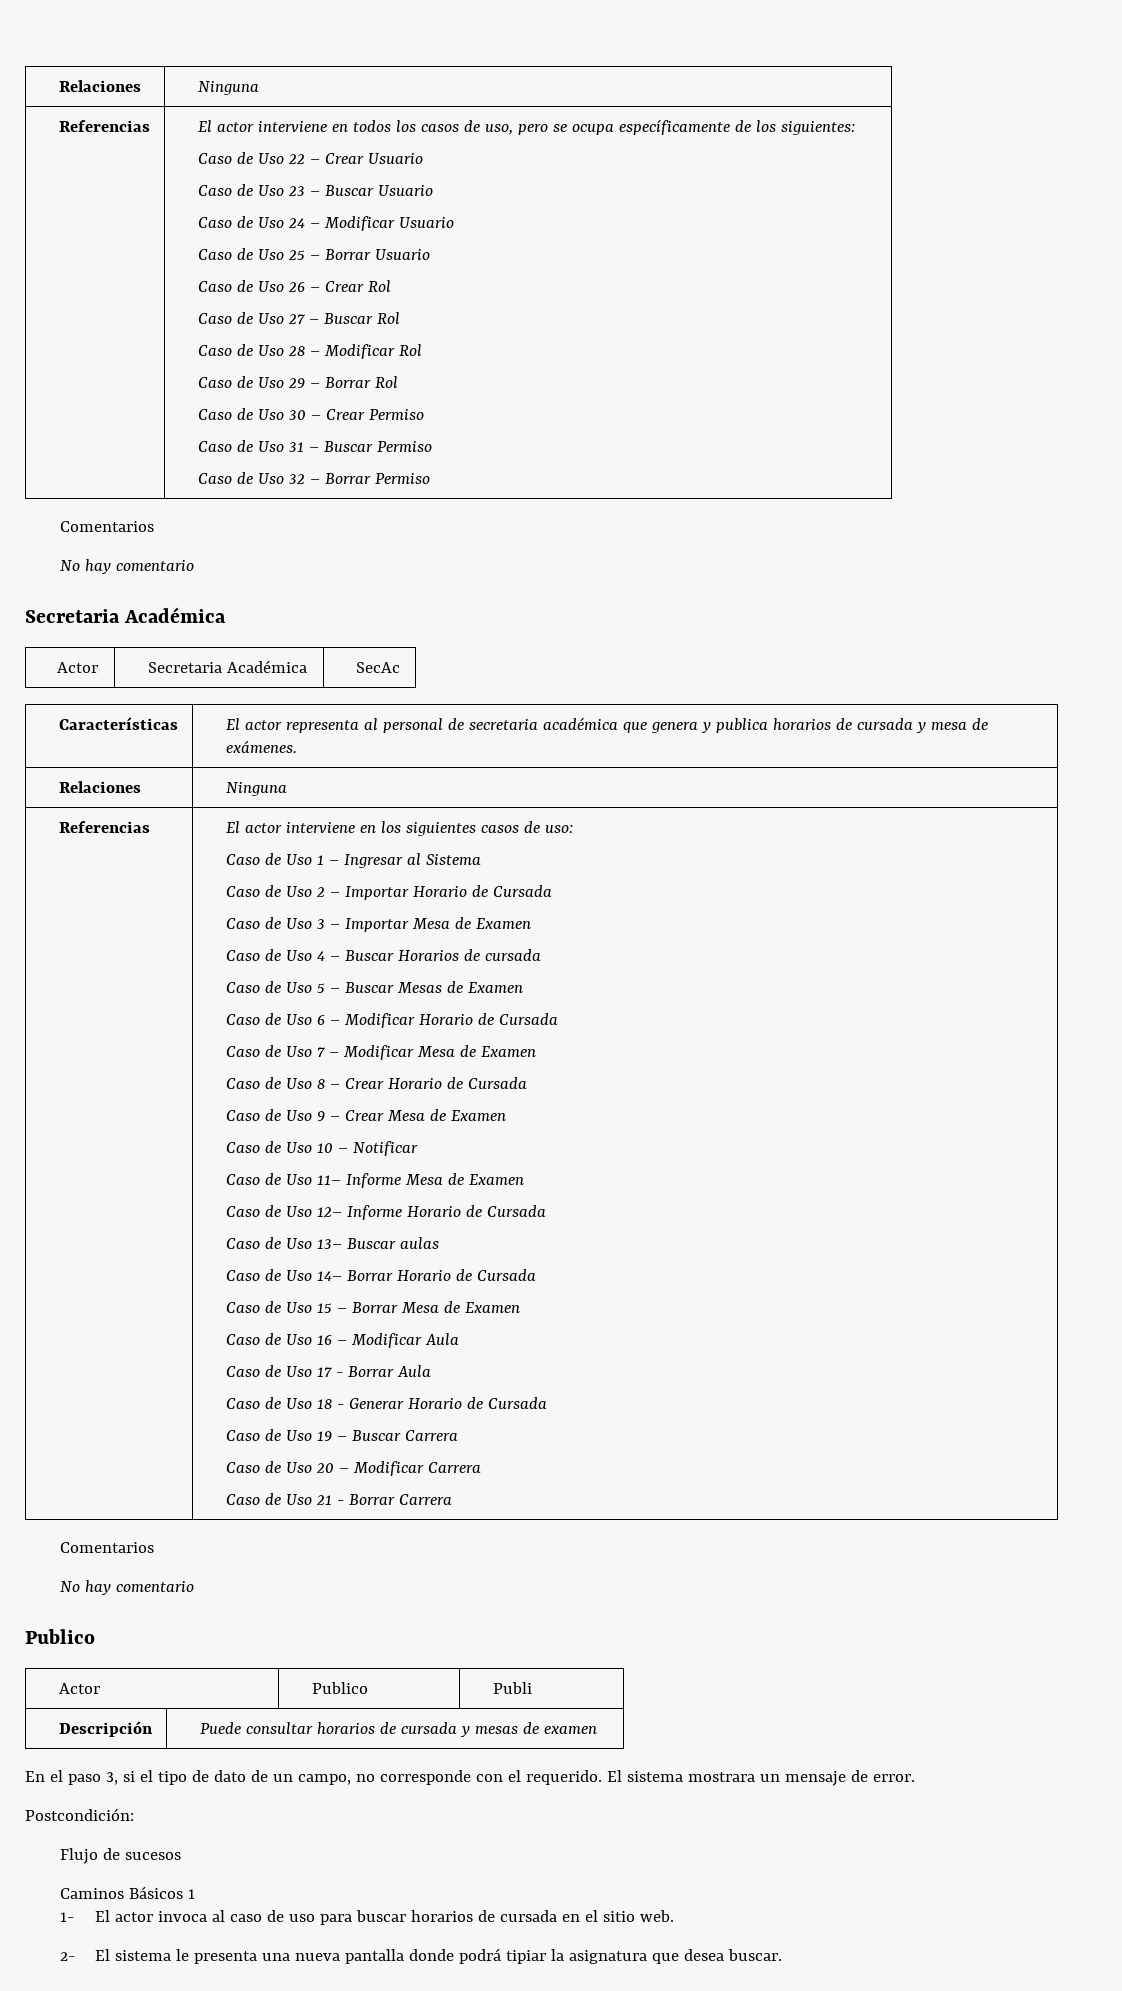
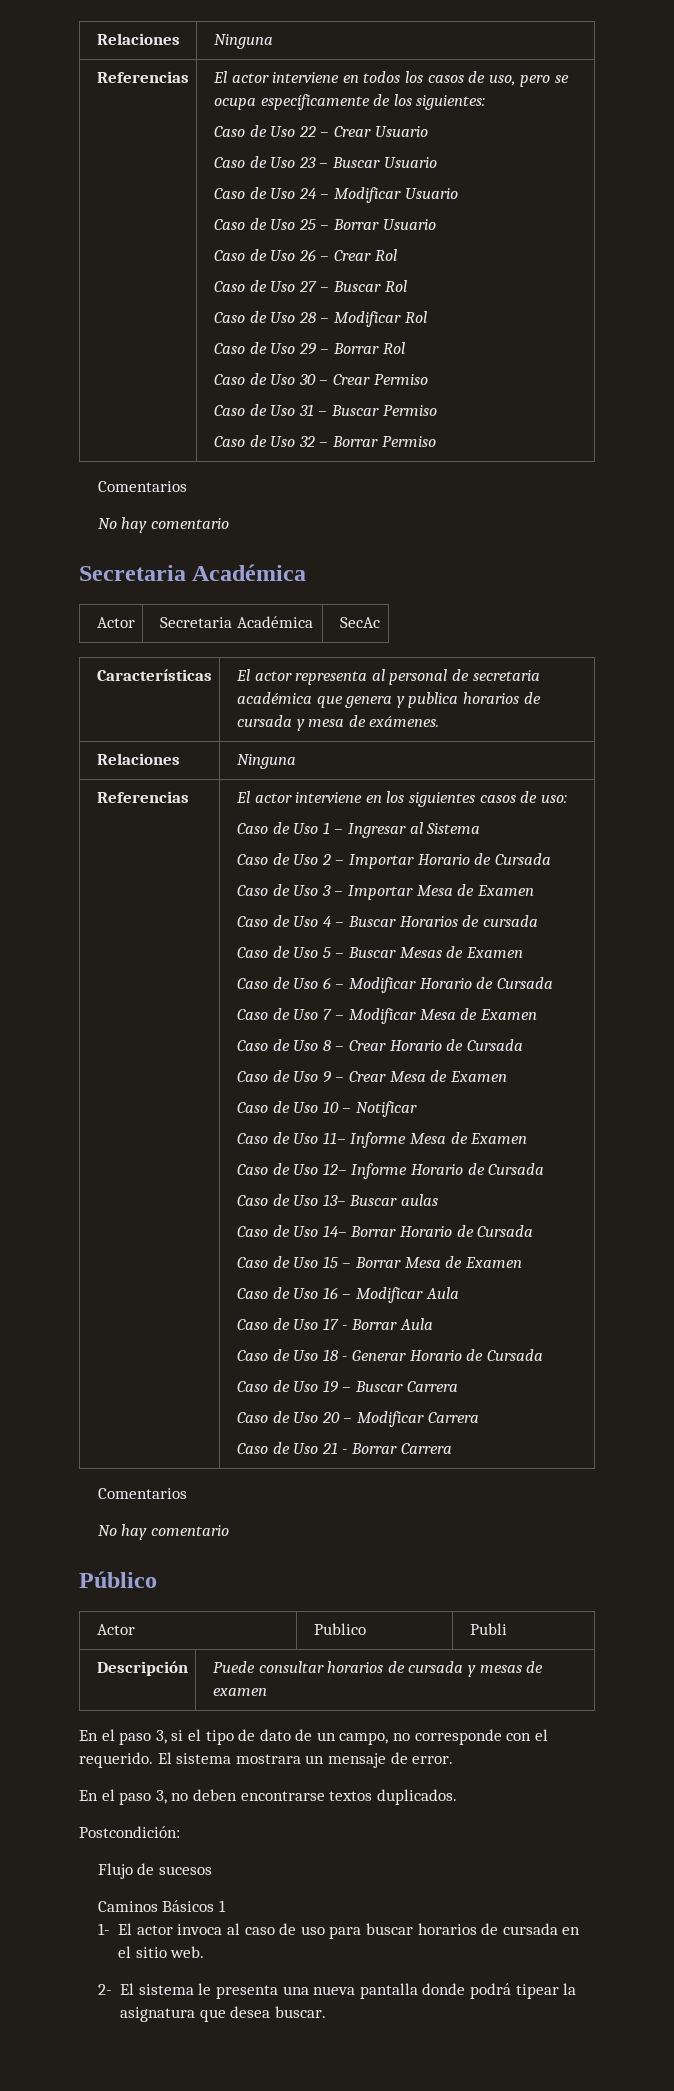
[25,1629,95,1644] Publico -> [79,1571,157,1588] Público
(915, 1778) none -> [79,1789,457,1805] // En el paso 3, no deben encontrarse textos duplicados.
[506,1950,547,1964] tipiar -> [515,1984,559,1999] tipear

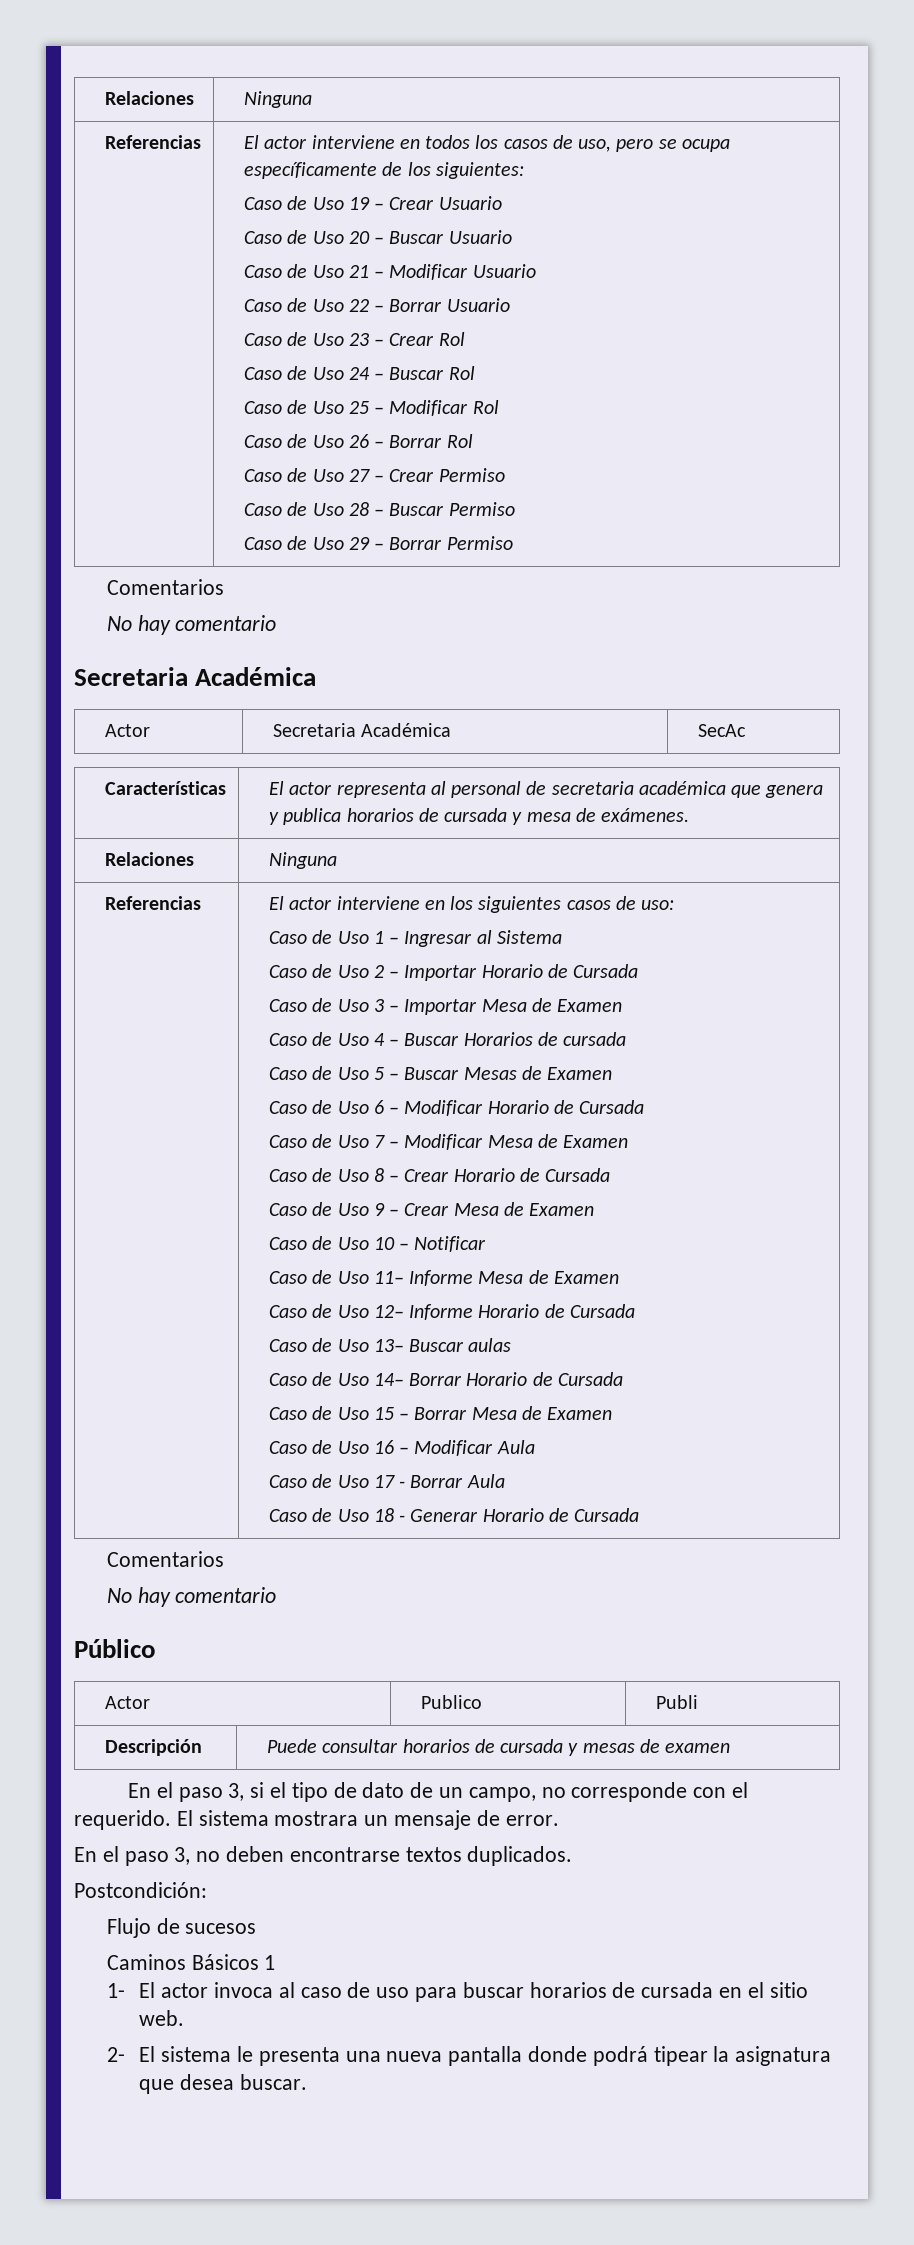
[298,126,316,137] 22 -> [348,197,370,210] 19
[298,157,316,168] 23 -> [348,231,370,244] 20
[298,188,317,199] 24 -> [348,265,369,278] 21
[298,219,316,230] 25 -> [348,299,369,312] 22
[298,249,316,261] 26 -> [348,333,369,346] 23
[298,281,317,292] 27 -> [348,367,370,380] 24
[298,312,316,323] 28 -> [348,401,369,414] 25
[298,343,316,355] 29 -> [348,434,369,448] 26
[298,374,316,385] 30 -> [348,469,370,482] 27
[298,404,314,416] 31 -> [348,502,369,516] 28
[298,436,315,447] 32 -> [348,537,370,550] 29
[237,1380,458,1393] [237,1411,479,1427] [237,1442,452,1454] // Caso de Uso 19 – Buscar Carrera // Caso de Uso 20 – Modificar Carrera // Caso de Uso 21 - Borrar Carrera -> (640, 1515) none

